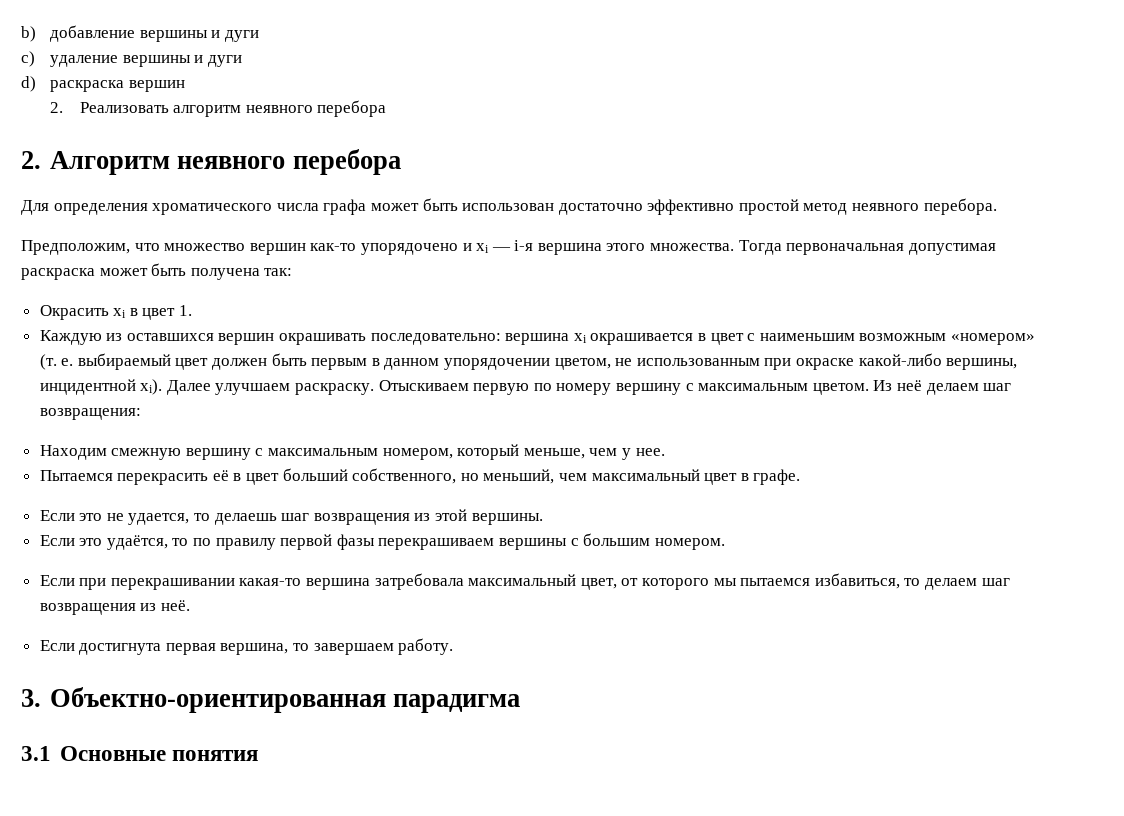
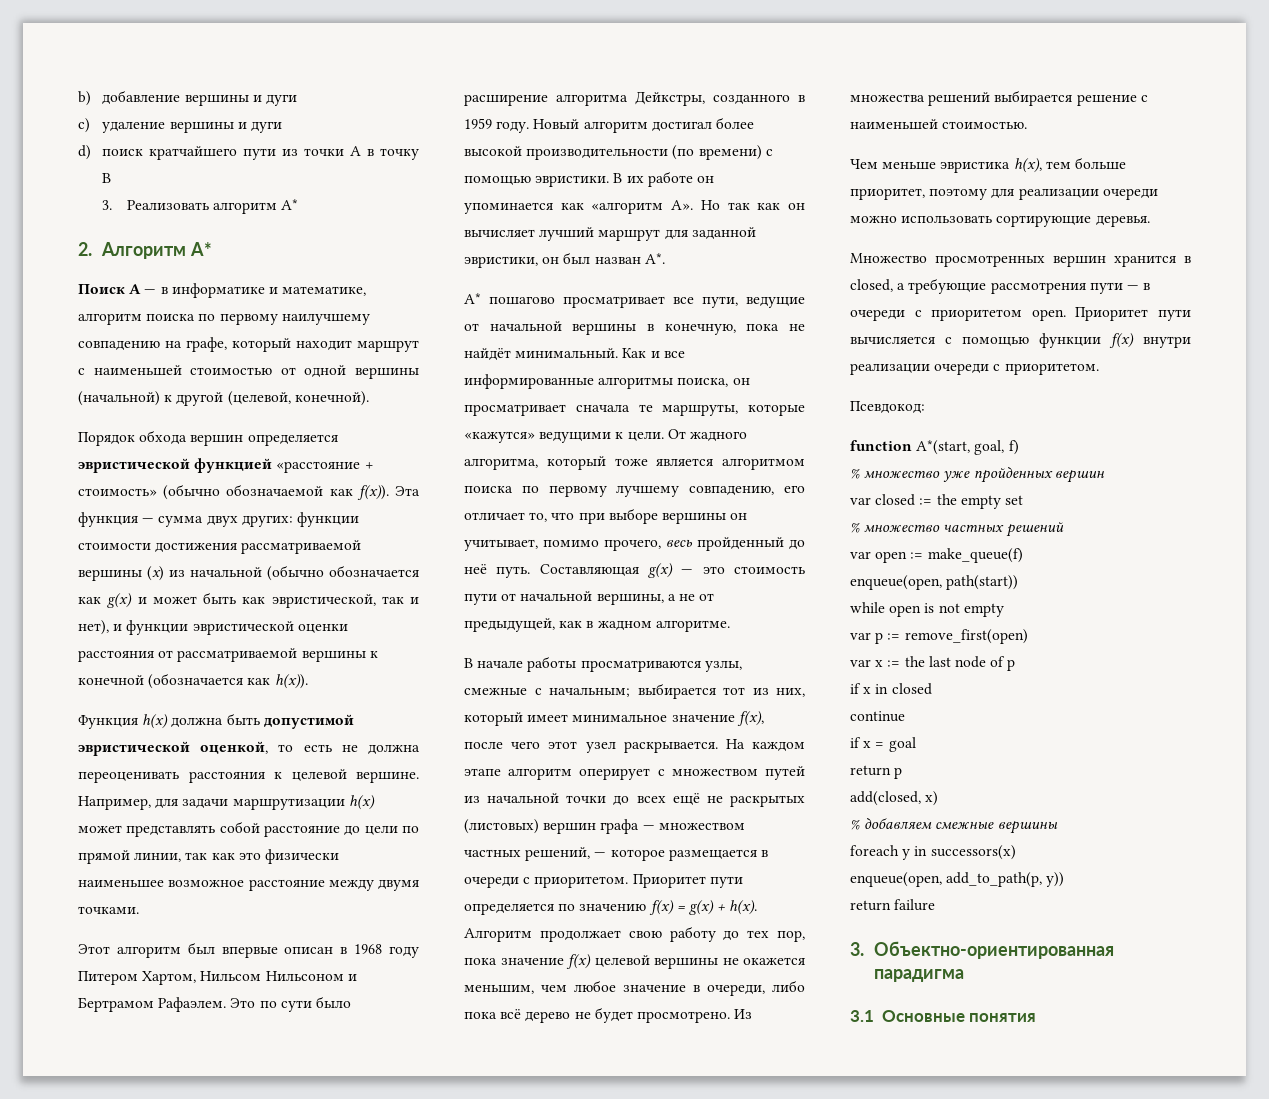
[50,80,185,92] [50,100,387,117] [21,149,401,175] [21,198,997,215] [21,240,996,255] [21,263,293,280] [39,305,193,320] [39,330,1035,345] [39,353,1018,370] [39,379,1012,395] [39,408,141,420] [39,444,665,460] [39,468,801,485] [39,509,543,525] [39,533,725,550] [39,573,1010,590] [39,600,190,615] [39,638,454,655] раскраска вершин // 2. Реализовать алгоритм неявного перебора // 2. Алгоритм неявного перебора // Для определения хроматического числа графа может быть использован достаточно эффективно простой метод неявного перебора. // Предположим, что множество вершин как-то упорядочено и xi — i-я вершина этого множества. Тогда первоначальная допустимая раскраска может быть получена так: // Окрасить xi в цвет 1. // Каждую из оставшихся вершин окрашивать последовательно: вершина xi окрашивается в цвет с наименьшим возможным «номером» (т. е. выбираемый цвет должен быть первым в данном упорядочении цветом, не использованным при окраске какой-либо вершины, инцидентной xi). Далее улучшаем раскраску. Отыскиваем первую по номеру вершину с максимальным цветом. Из неё делаем шаг возвращения: // Находим смежную вершину с максимальным номером, который меньше, чем у нее. // Пытаемся перекрасить её в цвет больший собственного, но меньший, чем максимальный цвет в графе. // Если это не удается, то делаешь шаг возвращения из этой вершины. // Если это удаётся, то по правилу первой фазы перекрашиваем вершины с большим номером. // Если при перекрашивании какая-то вершина затребовала максимальный цвет, от которого мы пытаемся избавиться, то делаем шаг возвращения из неё. // Если достигнута первая вершина, то завершаем работу. -> [102,146,420,160] [102,173,112,183] [102,199,299,214] [78,242,213,259] [78,283,367,298] [78,313,370,325] [78,337,419,352] [78,365,419,379] [78,391,369,406] [78,430,338,446] [78,458,374,473] [78,484,420,500] [78,512,359,527] [78,540,362,554] [78,565,419,581] [78,592,419,608] [78,620,348,635] [78,648,378,662] [78,673,308,689] [78,713,354,729] [78,741,420,756] [78,769,419,783] [78,795,375,810] [78,821,419,837] [78,849,339,864] [78,879,419,891] [78,906,139,914] [78,942,419,958] [78,971,357,985] [78,996,351,1012] [464,91,805,106] [464,117,754,133] [464,145,773,160] [464,171,714,187] [464,200,805,214] [464,227,756,241] [464,252,665,268] [464,293,805,308] [464,321,805,335] [464,348,685,361] [464,374,750,389] [464,404,805,416] [464,429,747,443] [464,456,805,470] [464,485,805,497] [464,508,748,524] [464,537,805,551] [464,563,805,578] [464,591,715,605] [464,618,730,632] [464,656,742,672] [464,683,805,699] [464,711,764,726] [464,739,805,753] [464,766,805,780] [464,793,805,807] [464,819,745,834] [464,847,768,861] [464,874,743,888] [464,900,758,915] [464,926,805,942] [464,954,805,969] [464,980,805,996] [464,1007,753,1023] [850,90,1148,106] [850,119,1028,130] [850,157,1126,173] [850,188,1158,200] [850,215,1150,227] [850,253,1191,267] [850,278,1151,294] [850,307,1191,321] [850,333,1191,348] [850,363,1099,375] [850,401,925,414] [850,440,1019,455] [850,466,1105,483] [850,494,1023,509] [850,522,1064,537] [850,548,1023,563] [850,575,1019,590] [850,602,1004,617] [850,629,1028,644] [850,656,1016,671] [850,683,932,695] [850,711,905,722] [850,737,916,752] [850,765,903,779] [850,791,939,806] [850,817,1058,834] [850,845,1016,860] [850,872,1065,887] [850,899,936,911] поиск кратчайшего пути из точки A в точку B // 3. Реализовать алгоритм A* // 2. Алгоритм A* // Поиск A — в информатике и математике, алгоритм поиска по первому наилучшему совпадению на графе, который находит маршрут с наименьшей стоимостью от одной вершины (начальной) к другой (целевой, конечной). // Порядок обхода вершин определяется эвристической функцией «расстояние + стоимость» (обычно обозначаемой как f(x)). Эта функция — сумма двух других: функции стоимости достижения рассматриваемой вершины (x) из начальной (обычно обозначается как g(x) и может быть как эвристической, так и нет), и функции эвристической оценки расстояния от рассматриваемой вершины к конечной (обозначается как h(x)). // Функция h(x) должна быть допустимой эвристической оценкой, то есть не должна переоценивать расстояния к целевой вершине. Например, для задачи маршрутизации h(x) может представлять собой расстояние до цели по прямой линии, так как это физически наименьшее возможное расстояние между двумя точками. // Этот алгоритм был впервые описан в 1968 году Питером Хартом, Нильсом Нильсоном и Бертрамом Рафаэлем. Это по сути было расширение алгоритма Дейкстры, созданного в 1959 году. Новый алгоритм достигал более высокой производительности (по времени) с помощью эвристики. В их работе он упоминается как «алгоритм A». Но так как он вычисляет лучший маршрут для заданной эвристики, он был назван A*. // A* пошагово просматривает все пути, ведущие от начальной вершины в конечную, пока не найдёт минимальный. Как и все информированные алгоритмы поиска, он просматривает сначала те маршруты, которые «кажутся» ведущими к цели. От жадного алгоритма, который тоже является алгоритмом поиска по первому лучшему совпадению, его отличает то, что при выборе вершины он учитывает, помимо прочего, весь пройденный до неё путь. Составляющая g(x) — это стоимость пути от начальной вершины, а не от предыдущей, как в жадном алгоритме. // В начале работы просматриваются узлы, смежные с начальным; выбирается тот из них, который имеет минимальное значение f(x), после чего этот узел раскрывается. На каждом этапе алгоритм оперирует с множеством путей из начальной точки до всех ещё не раскрытых (листовых) вершин графа — множеством частных решений, — которое размещается в очереди с приоритетом. Приоритет пути определяется по значению f(x) = g(x) + h(x). Алгоритм продолжает свою работу до тех пор, пока значение f(x) целевой вершины не окажется меньшим, чем любое значение в очереди, либо пока всё дерево не будет просмотрено. Из множества решений выбирается решение с наименьшей стоимостью. // Чем меньше эвристика h(x), тем больше приоритет, поэтому для реализации очереди можно использовать сортирующие деревья. // Множество просмотренных вершин хранится в closed, а требующие рассмотрения пути — в очереди с приоритетом open. Приоритет пути вычисляется с помощью функции f(x) внутри реализации очереди с приоритетом. // Псевдокод: // function A*(start, goal, f) // % множество уже пройденных вершин // var closed := the empty set // % множество частных решений // var open := make_queue(f) // enqueue(open, path(start)) // while open is not empty // var p := remove_first(open) // var x := the last node of p // if x in closed // continue // if x = goal // return p // add(closed, x) // % добавляем смежные вершины // foreach y in successors(x) // enqueue(open, add_to_path(p, y)) // return failure

